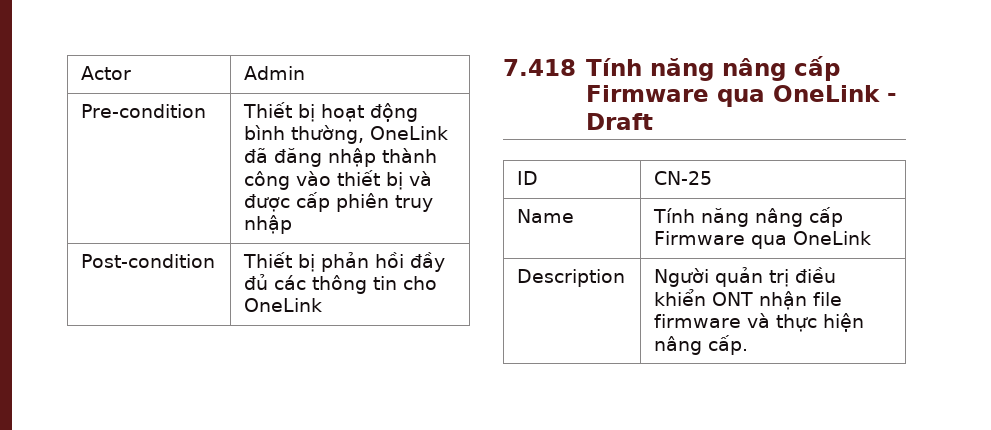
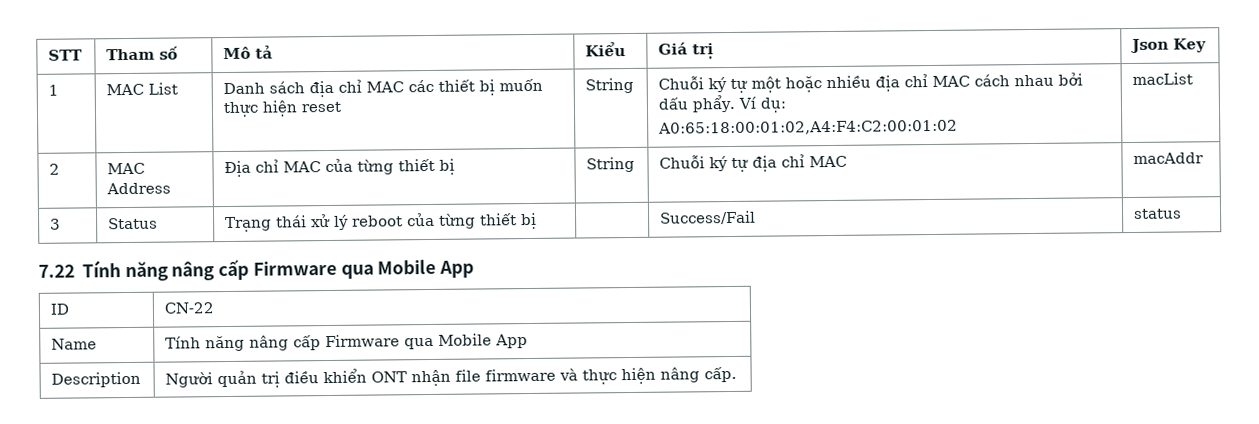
[81,66,132,80] [244,66,306,80] [81,104,207,118] [243,102,419,122] [244,125,449,144] [244,148,438,167] [244,170,433,190] [244,192,434,212] [244,215,293,234] [81,254,216,268] [243,252,446,272] [244,274,438,294] [244,298,323,312] [503,56,841,81] [586,85,898,107] [586,113,654,130] Actor | Admin // Pre-condition | Thiết bị hoạt động bình thường, OneLink đã đăng nhập thành công vào thiết bị và được cấp phiên truy nhập // Post-condition | Thiết bị phản hồi đầy đủ các thông tin cho OneLink // 7.418 Tính năng nâng cấp Firmware qua OneLink - Draft -> [48,49,84,61] [106,46,179,61] [223,45,274,60] [585,42,627,57] [658,42,715,60] [1130,38,1208,54] [48,84,60,96] [106,82,179,96] [223,78,544,98] [223,100,342,118] [585,77,635,94] [658,72,1084,93] [658,94,788,113] [658,119,959,136] [1132,72,1194,85] [49,163,61,175] [107,162,146,175] [106,182,172,195] [224,158,456,178] [586,156,636,173] [659,154,848,172] [1133,152,1205,164] [50,218,62,230] [108,217,159,230] [225,212,538,233] [659,210,757,225] [1133,208,1183,219] [38,258,475,282] STT | Tham số | Mô tả | Kiểu | Giá trị | Json Key // 1 | MAC List | Danh sách địa chỉ MAC các thiết bị muốn thực hiện reset | String | Chuỗi ký tự một hoặc nhiều địa chỉ MAC cách nhau bởi dấu phẩy. Ví dụ: // A0:65:18:00:01:02,A4:F4:C2:00:01:02 | macList // 2 | MAC Address | Địa chỉ MAC của từng thiết bị | String | Chuỗi ký tự địa chỉ MAC | macAddr // 3 | Status | Trạng thái xử lý reboot của từng thiết bị | | Success/Fail | status // 7.22 Tính năng nâng cấp Firmware qua Mobile App
[654,171,713,185] CN-25 -> [164,302,215,314] CN-22
[793,231,872,245] OneLink -> [438,333,529,349] Mobile App

